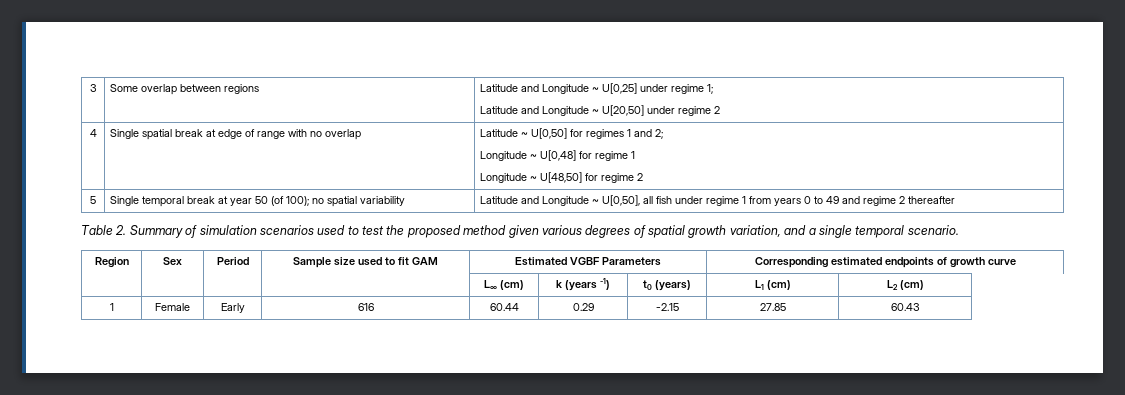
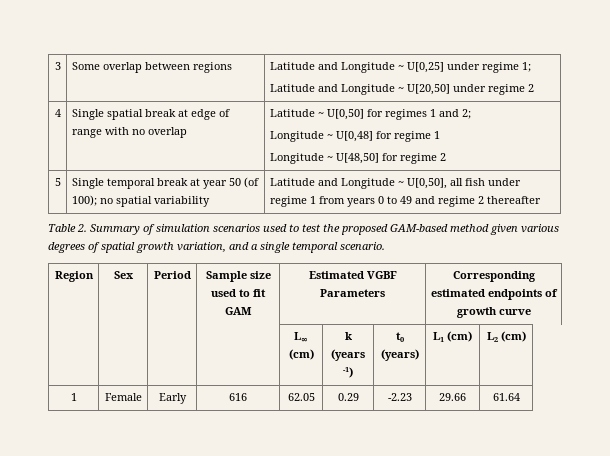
(461, 231) none -> [390,224,448,232] GAM-based
[489,303,519,311] 60.44 -> [287,393,315,401] 62.05
[655,303,679,311] [759,303,786,311] [890,303,920,311] -2.15 | 27.85 | 60.43 -> [387,393,412,401] [439,393,466,401] [492,393,520,401] -2.23 | 29.66 | 61.64

